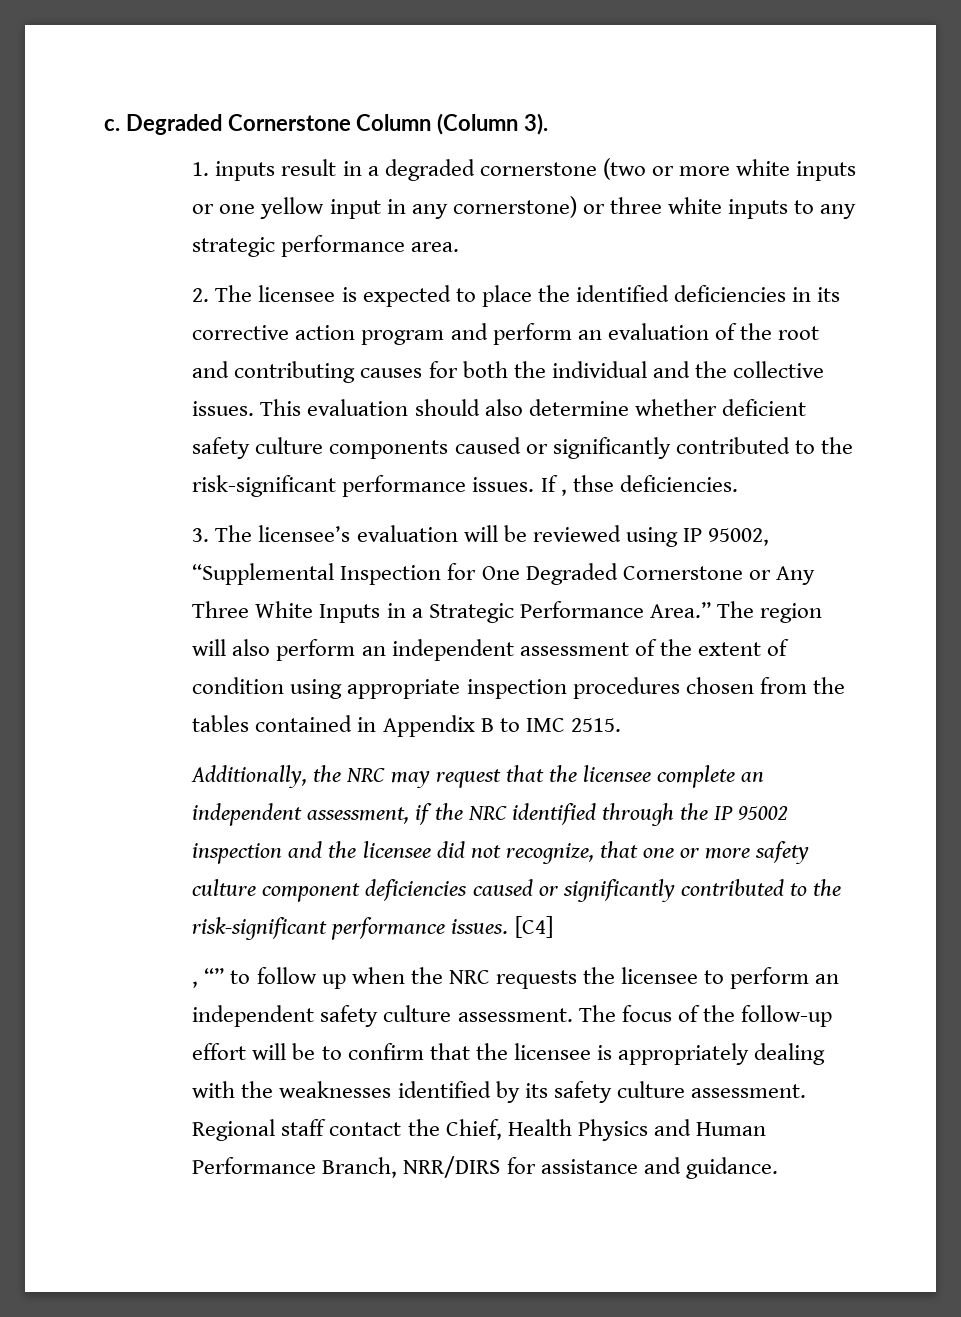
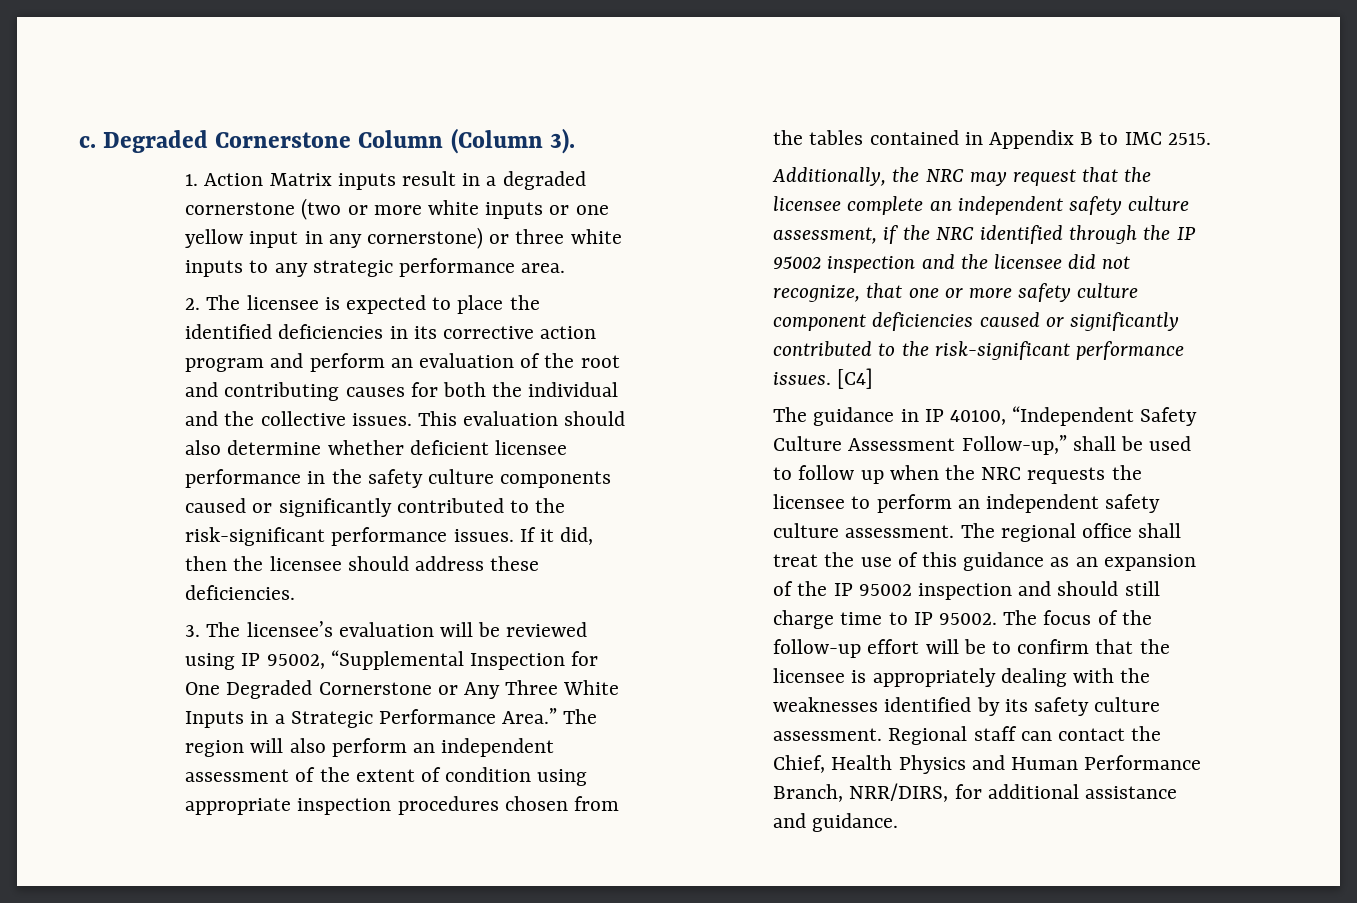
(210, 169) none -> [204,173,332,186] Action Matrix
(806, 407) none -> [495,440,568,455] [185,469,362,488] licensee performance in the
[560,475,614,496] , thse -> [540,527,594,545] [185,556,540,571] it did, then the licensee should address these
(303, 814) none -> [1069,196,1190,215] safety culture
[192,968,225,988] , “” -> [773,406,1198,426] [773,435,1192,455] The guidance in IP 40100, “Independent Safety Culture Assessment Follow-up,” shall be used
(616, 1013) none -> [1000,523,1182,542] [773,552,1196,571] [773,581,1160,600] [773,610,1038,629] regional office shall treat the use of this guidance as an expansion of the IP 95002 inspection and should still charge time to IP 95002. The
(327, 1127) none -> [1020,731,1052,741] can
[403,1156,536,1178] NRR/DIRS for -> [849,783,1079,802] NRR/DIRS, for additional

